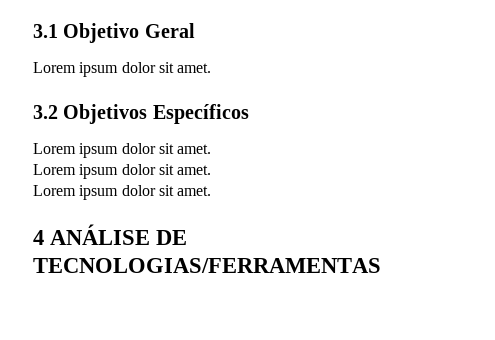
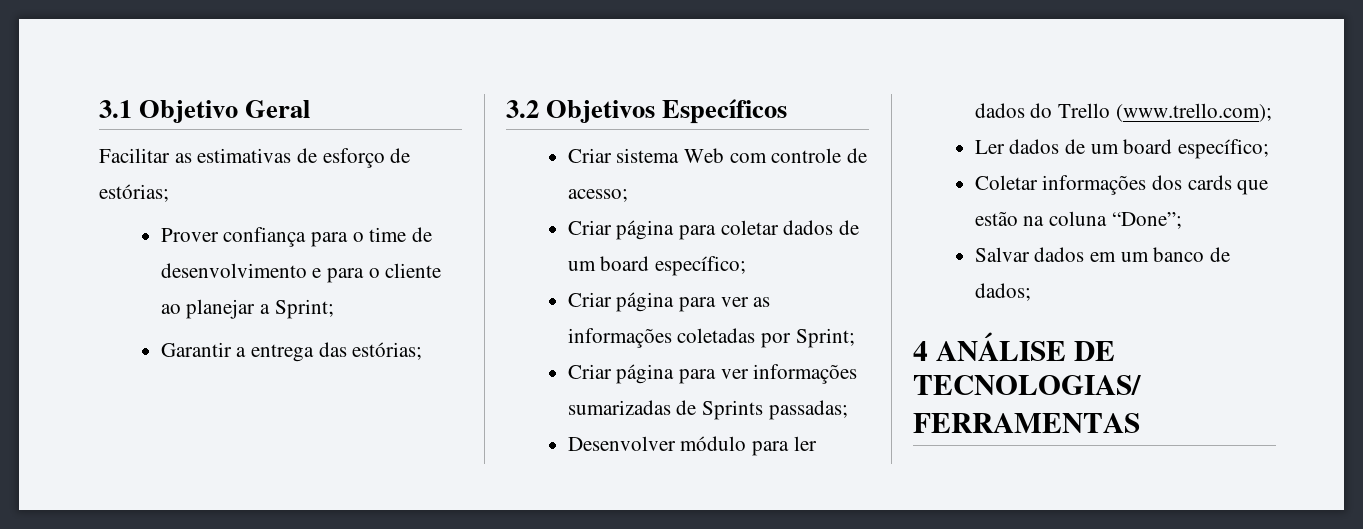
[33,62,212,77] [33,104,249,124] [33,143,212,158] [33,164,212,179] [33,185,212,200] Lorem ipsum dolor sit amet. // 3.2 Objetivos Específicos // Lorem ipsum dolor sit amet. // Lorem ipsum dolor sit amet. // Lorem ipsum dolor sit amet. -> [99,148,411,168] [99,184,169,202] [160,227,432,247] [160,263,442,283] [160,299,334,319] [160,342,423,362] [506,99,788,124] [567,148,867,163] [567,189,628,202] [567,220,859,240] [567,256,746,276] [567,292,771,312] [567,328,855,348] [567,364,858,384] [567,400,848,420] [567,436,817,456] [974,103,1272,122] [974,139,1269,159] [974,175,1269,195] [974,211,1182,229] [974,247,1230,262] [974,283,1031,301] Facilitar as estimativas de esforço de estórias; // Prover confiança para o time de desenvolvimento e para o cliente ao planejar a Sprint; // Garantir a entrega das estórias; // 3.2 Objetivos Específicos // Criar sistema Web com controle de acesso; // Criar página para coletar dados de um board específico; // Criar página para ver as informações coletadas por Sprint; // Criar página para ver informações sumarizadas de Sprints passadas; // Desenvolver módulo para ler dados do Trello (www.trello.com); // Ler dados de um board específico; // Coletar informações dos cards que estão na coluna “Done”; // Salvar dados em um banco de dados;

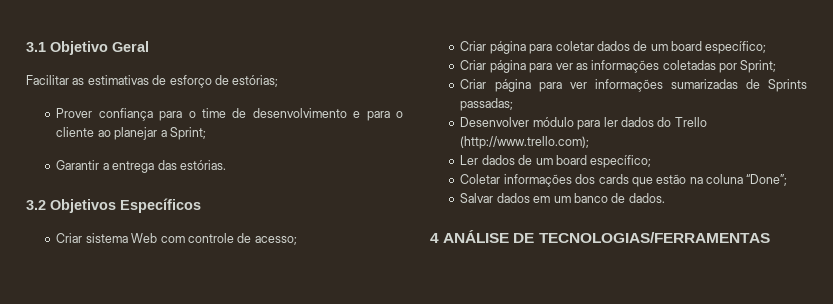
[352,342,423,360] estórias; -> [179,160,226,170] estórias.
[1115,103,1272,122] (www.trello.com); -> [460,136,590,149] (http://www.trello.com);
[974,283,1031,301] dados; -> [628,193,665,203] dados.

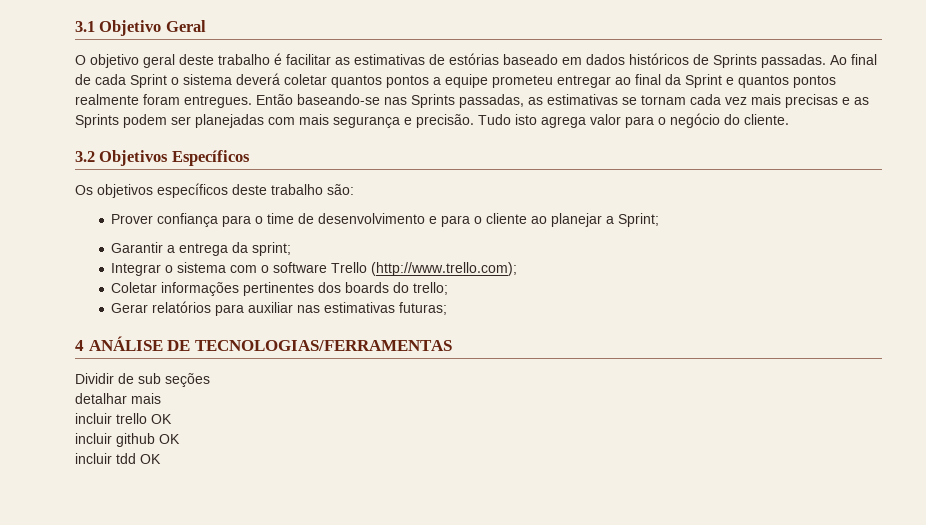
[26,75,279,88] Facilitar as estimativas de esforço de estórias; -> [75,53,877,68] [75,73,836,88] [75,94,869,108] [75,113,789,128] [75,150,250,166] [75,183,354,198] O objetivo geral deste trabalho é facilitar as estimativas de estórias baseado em dados históricos de Sprints passadas. Ao final de cada Sprint o sistema deverá coletar quantos pontos a equipe prometeu entregar ao final da Sprint e quantos pontos realmente foram entregues. Então baseando-se nas Sprints passadas, as estimativas se tornam cada vez mais precisas e as Sprints podem ser planejadas com mais segurança e precisão. Tudo isto agrega valor para o negócio do cliente. // 3.2 Objetivos Específicos // Os objetivos específicos deste trabalho são:
[157,160,226,170] [26,198,201,213] [56,233,297,245] [460,41,767,54] [460,60,777,73] [460,79,807,92] [460,98,514,111] [460,117,707,130] [460,136,590,149] [460,155,652,168] [460,174,788,187] [460,193,665,203] [430,230,770,243] das estórias. // 3.2 Objetivos Específicos // Criar sistema Web com controle de acesso; // Criar página para coletar dados de um board específico; // Criar página para ver as informações coletadas por Sprint; // Criar página para ver informações sumarizadas de Sprints passadas; // Desenvolver módulo para ler dados do Trello (http://www.trello.com); // Ler dados de um board específico; // Coletar informações dos cards que estão na coluna “Done”; // Salvar dados em um banco de dados. // 4 ANÁLISE DE TECNOLOGIAS/FERRAMENTAS -> [232,242,292,256] [111,262,518,276] [111,282,449,296] [111,301,448,316] [75,336,452,351] [75,373,210,387] [75,393,161,404] [75,413,172,424] [75,433,180,447] [75,453,161,464] da sprint; // Integrar o sistema com o software Trello (http://www.trello.com); // Coletar informações pertinentes dos boards do trello; // Gerar relatórios para auxiliar nas estimativas futuras; // 4 ANÁLISE DE TECNOLOGIAS/FERRAMENTAS // Dividir de sub seções // detalhar mais // incluir trello OK // incluir github OK // incluir tdd OK

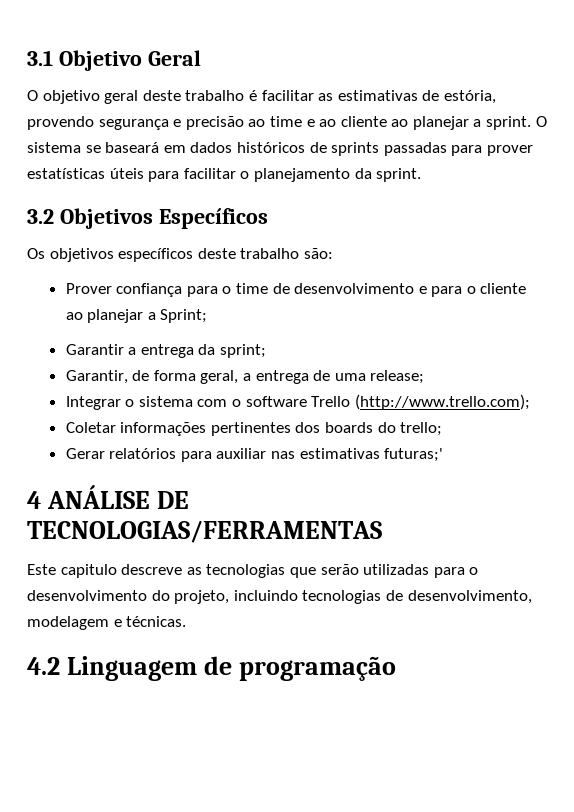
[449,53,877,68] [75,73,836,88] [75,94,869,108] [75,113,789,128] estórias baseado em dados históricos de Sprints passadas. Ao final de cada Sprint o sistema deverá coletar quantos pontos a equipe prometeu entregar ao final da Sprint e quantos pontos realmente foram entregues. Então baseando-se nas Sprints passadas, as estimativas se tornam cada vez mais precisas e as Sprints podem ser planejadas com mais segurança e precisão. Tudo isto agrega valor para o negócio do cliente. -> [443,90,496,104] [27,116,547,130] [27,142,533,156] [27,168,422,182] estória, provendo segurança e precisão ao time e ao cliente ao planejar a sprint. O sistema se baseará em dados históricos de sprints passadas para prover estatísticas úteis para facilitar o planejamento da sprint.
(292, 249) none -> [65,370,425,384] // Garantir, de forma geral, a entrega de uma release;
[399,302,448,315] futuras; -> [384,448,444,462] futuras;'
[75,373,210,387] [75,393,161,404] [75,413,172,424] [75,433,180,447] [75,453,161,464] Dividir de sub seções // detalhar mais // incluir trello OK // incluir github OK // incluir tdd OK -> [27,564,479,578] [27,590,532,604] [27,616,187,630] [27,656,396,681] Este capitulo descreve as tecnologias que serão utilizadas para o desenvolvimento do projeto, incluindo tecnologias de desenvolvimento, modelagem e técnicas. // 4.2 Linguagem de programação

